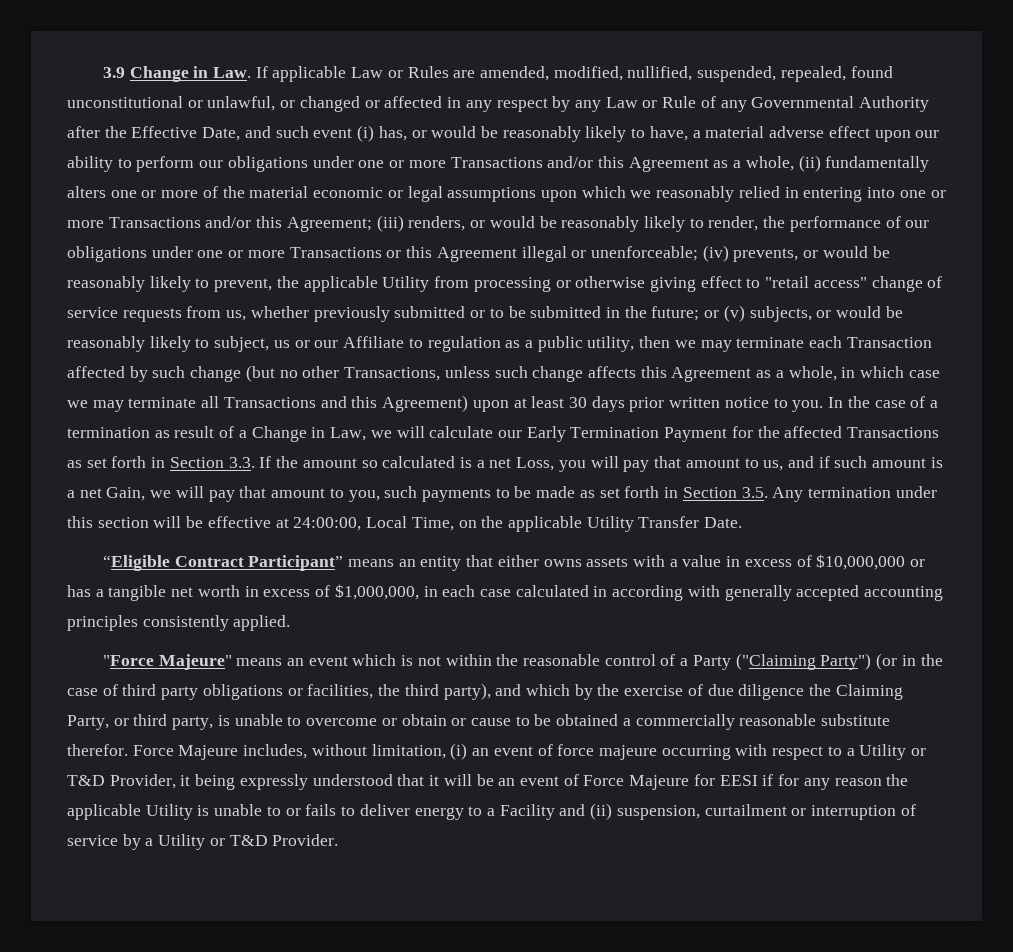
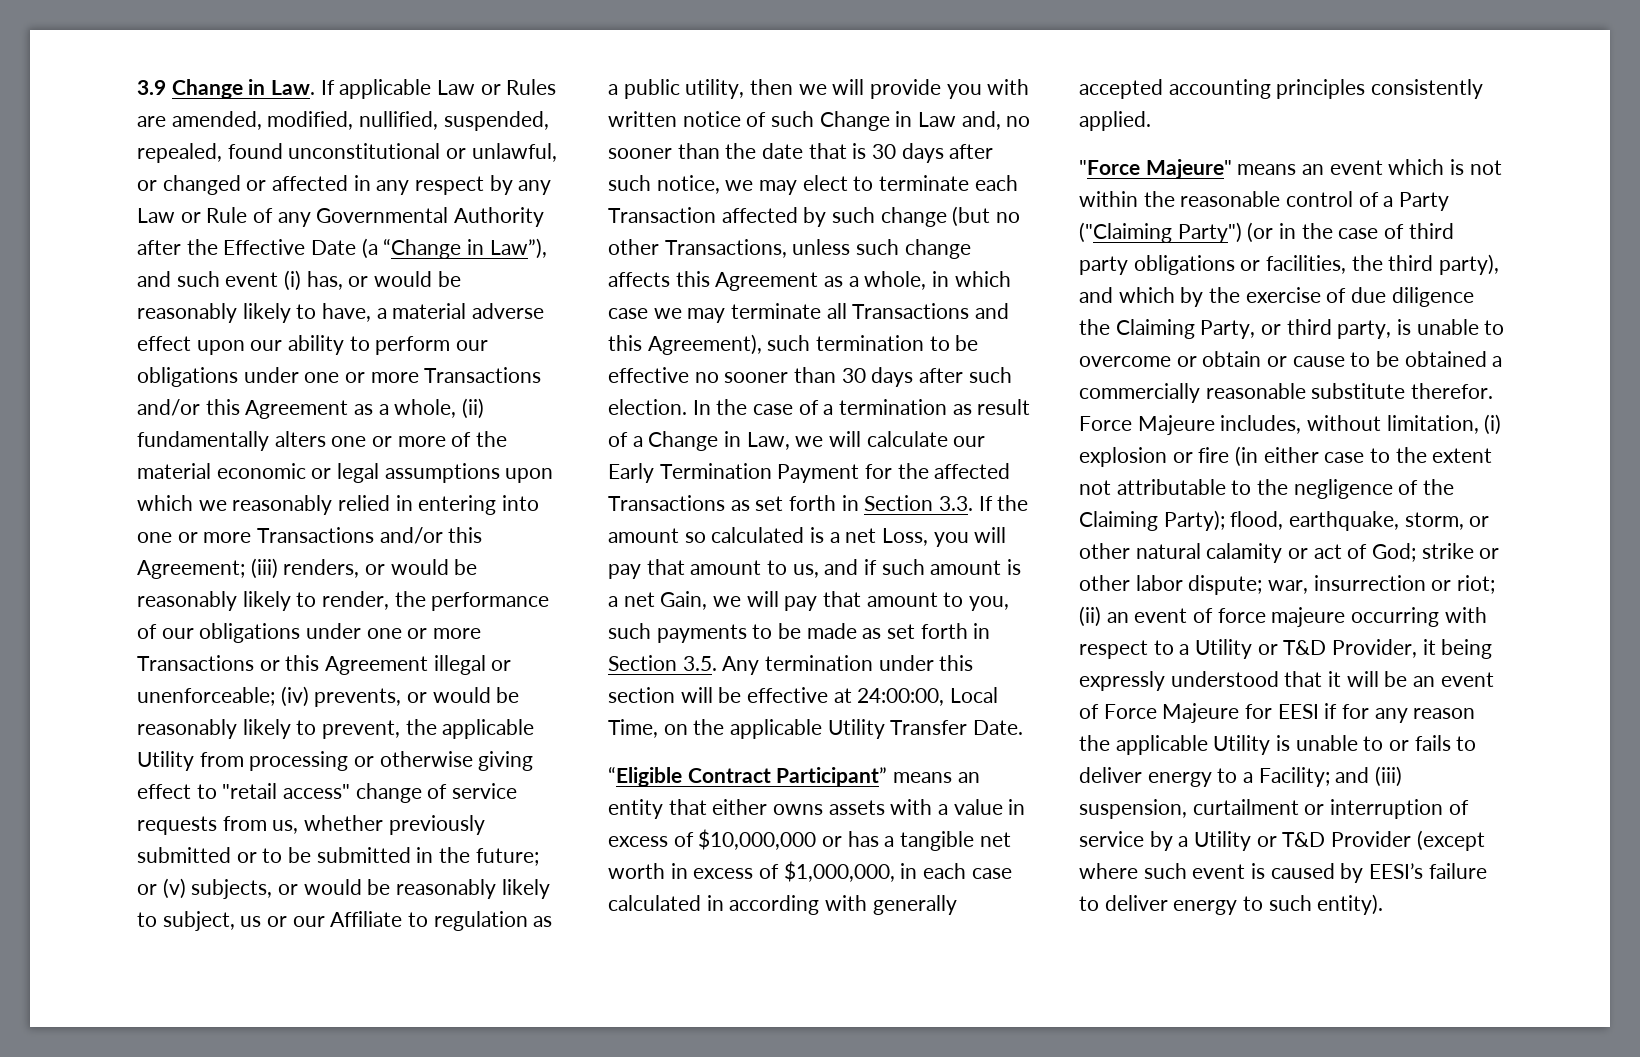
[202,127,241,141] Date, -> [311,238,547,259] Date (a “Change in Law”),
[700,340,732,352] may -> [832,79,1030,99] [608,111,1031,131] [608,143,994,163] [608,175,874,195] will provide you with written notice of such Change in Law and, no sooner than the date that is 30 days after such notice, we may elect to
[382,395,824,412] Agreement) upon at least 30 days prior written notice to you. -> [647,334,979,355] [608,367,1012,387] [608,399,687,415] Agreement), such termination to be effective no sooner than 30 days after such election.
(468, 751) none -> [1079,446,1493,467] [1079,479,1455,499] [1079,510,1490,531] [1079,543,1500,563] [1079,575,1496,595] [1079,606,1101,627] explosion or fire (in either case to the extent not attributable to the negligence of the Claiming Party); flood, earthquake, storm, or other natural calamity or act of God; strike or other labor dispute; war, insurrection or riot; (ii)
[499,803,613,820] Facility and (ii) -> [1258,766,1403,787] Facility; and (iii)
[272,834,339,846] Provider. -> [1331,830,1485,851] [1079,863,1487,883] [1079,894,1384,915] Provider (except where such event is caused by EESI’s failure to deliver energy to such entity).

